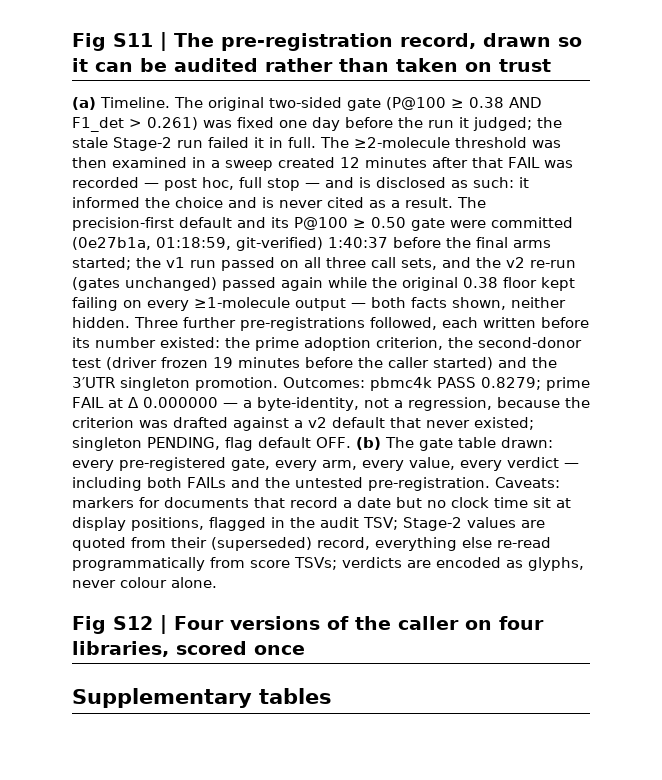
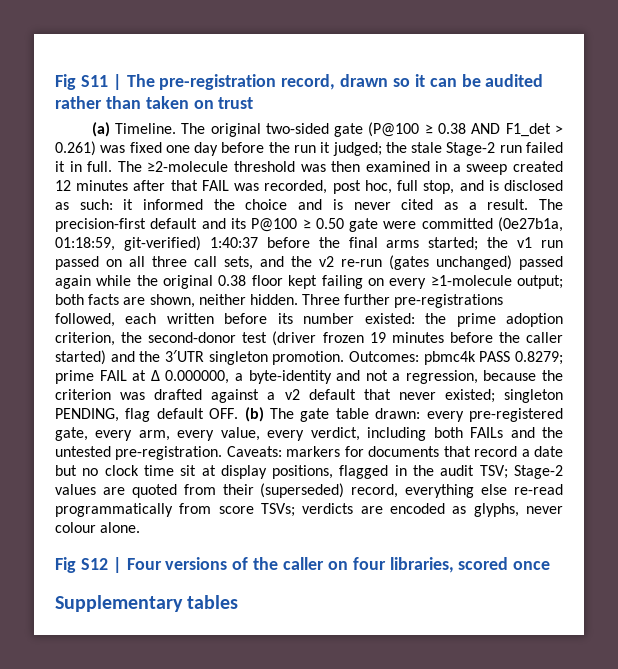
[72,177,159,188] recorded — -> [264,180,328,194] recorded,
[267,178,320,191] stop — -> [423,180,455,194] stop,
[295,298,366,311] output — -> [517,275,563,289] output;
(447, 302) none -> [123,297,146,305] are
[142,397,359,411] 0.000000 — a byte-identity, -> [165,370,361,384] 0.000000, a byte-identity and
[507,457,579,468] verdict — -> [310,427,360,441] verdict,

